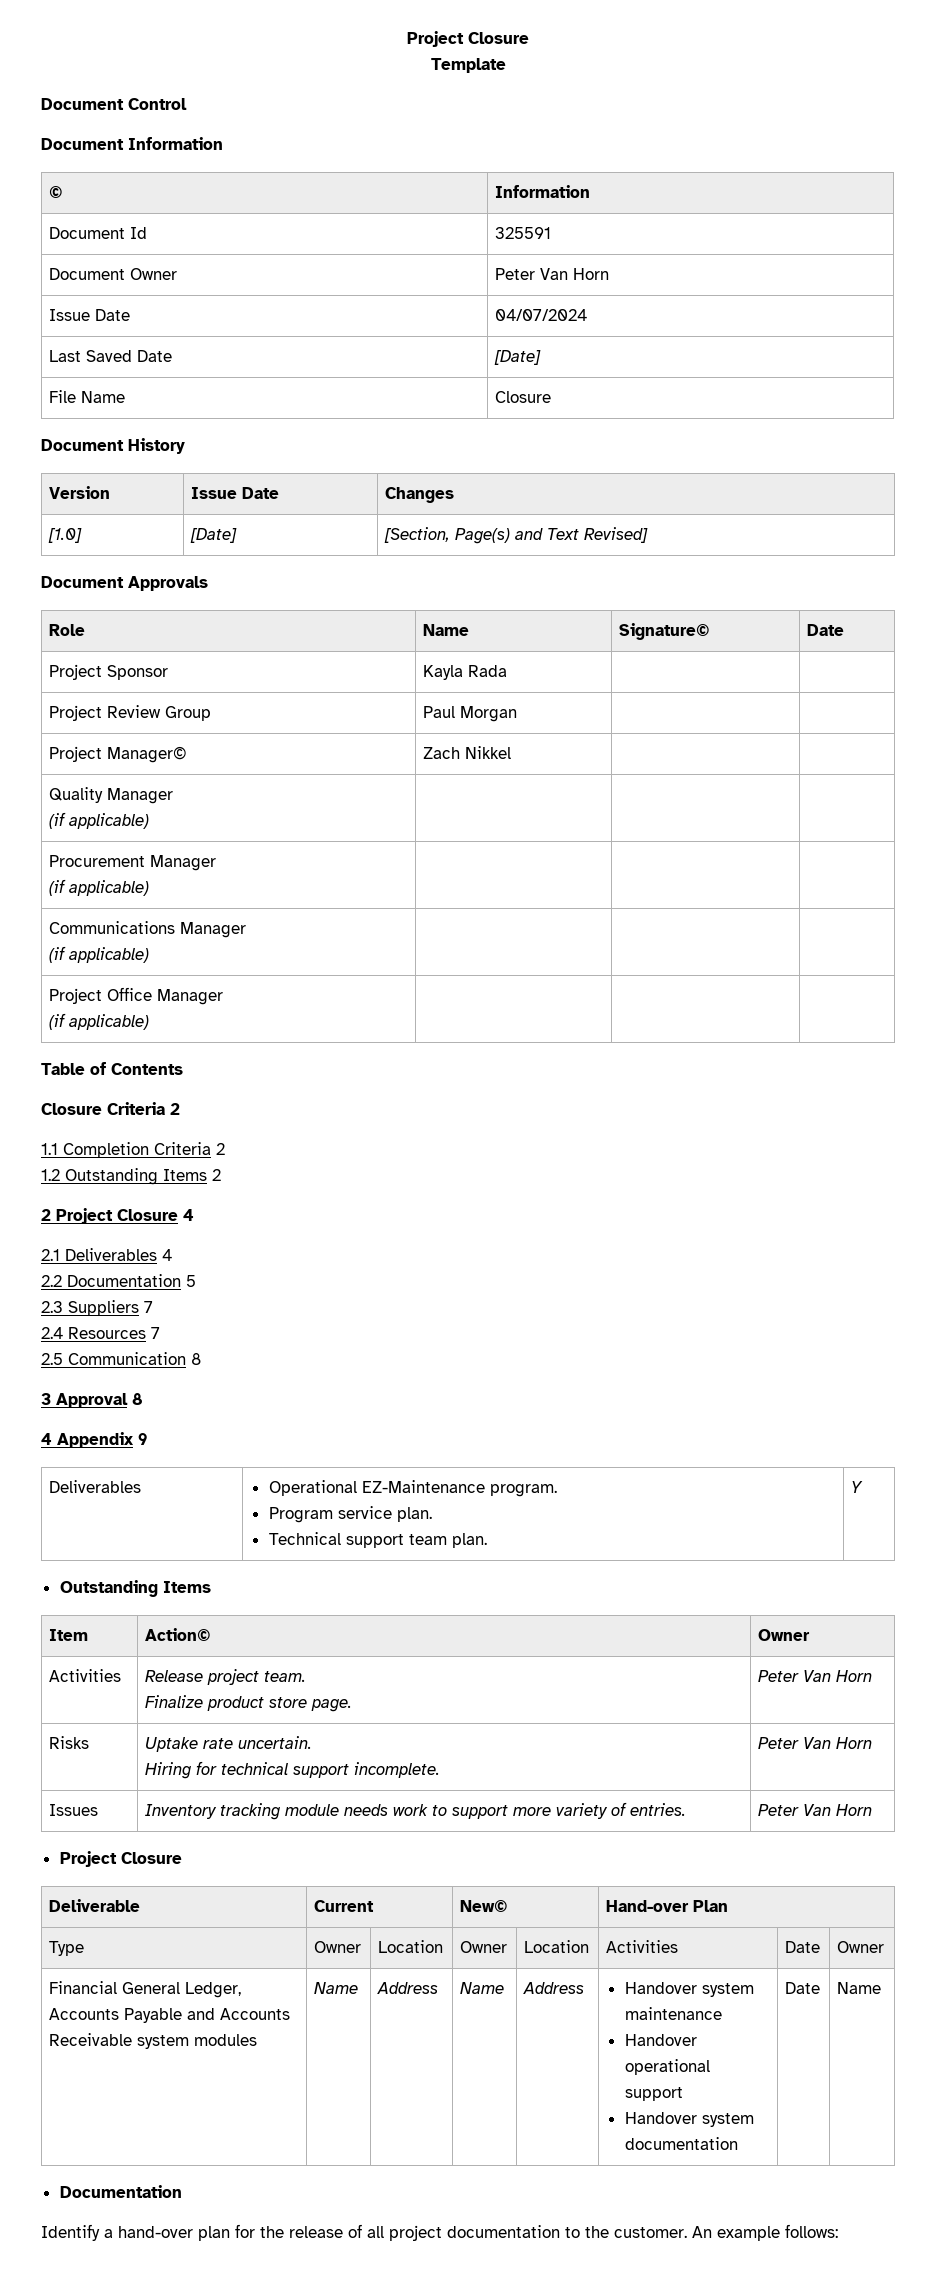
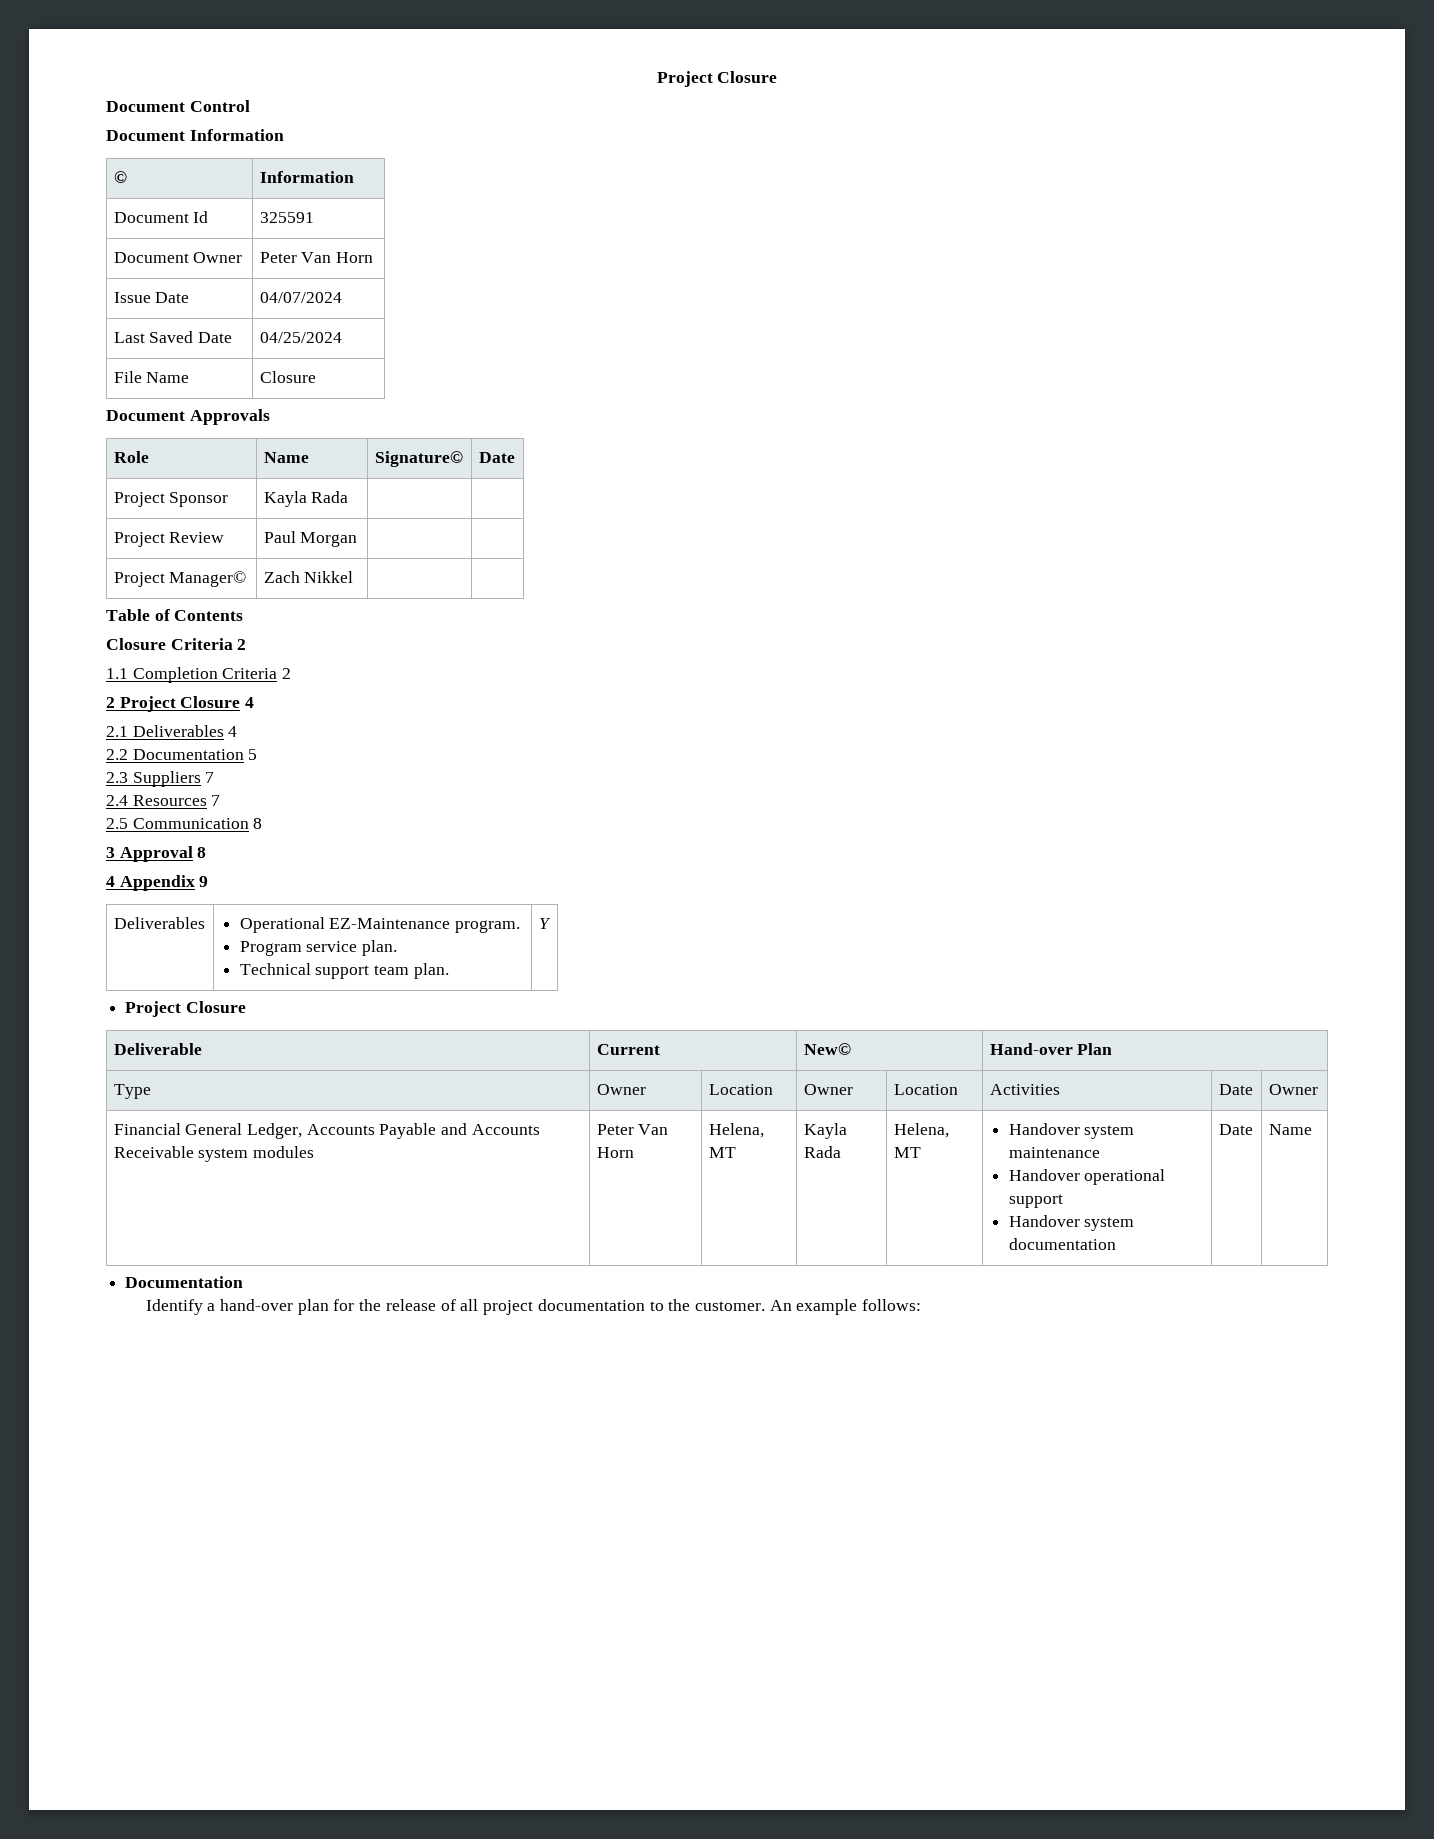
[407,31,529,47] [430,58,506,73] Project Closure // Template -> [656,71,778,87] Project Closure
[494,350,542,365] [Date] -> [259,332,342,343] 04/25/2024
[41,438,185,454] [49,486,111,499] [191,487,280,499] [385,487,455,503] [48,528,83,543] [190,528,238,543] [384,527,649,544] // Document History // Version | Issue Date | Changes // [1.0] | [Date] | [Section, Page(s) and Text Revised] -> (316, 377) none
[165,706,212,721] Group -> (225, 537) none
[49,787,174,804] [49,812,150,829] [49,855,217,871] [49,879,150,896] [49,921,247,938] [49,946,150,963] [49,987,224,1005] [49,1013,150,1030] // Quality Manager // (if applicable) | | | // Procurement Manager // (if applicable) | | | // Communications Manager // (if applicable) | | | // Project Office Manager // (if applicable) | | | -> (354, 577) none
[41,1168,221,1185] // 1.2 Outstanding Items 2 -> (292, 673) none
[59,1580,211,1597] [49,1629,89,1641] [145,1628,212,1641] [758,1629,811,1641] [49,1669,122,1682] [145,1669,307,1685] [145,1695,353,1712] [758,1670,873,1682] [49,1736,90,1749] [145,1736,313,1752] [145,1761,441,1779] [758,1737,873,1749] [49,1804,99,1816] [145,1802,687,1820] [758,1804,873,1816] // Outstanding Items // Item | Action© | Owner // Activities | Release project team. // Finalize product store page. | Peter Van Horn // Risks | Uptake rate uncertain. // Hiring for technical support incomplete. | Peter Van Horn // Issues | Inventory tracking module needs work to support more variety of entries. | Peter Van Horn -> (551, 923) none
[314,1982,359,1994] [377,1982,439,1994] [460,1982,505,1994] [523,1982,585,1994] Name | Address | Name | Address -> [596,1124,669,1135] [596,1147,634,1158] [708,1123,764,1138] [708,1147,736,1158] [803,1123,847,1139] [803,1146,841,1158] [893,1123,949,1138] [893,1147,921,1158] Peter Van Horn | Helena, MT | Kayla Rada | Helena, MT

